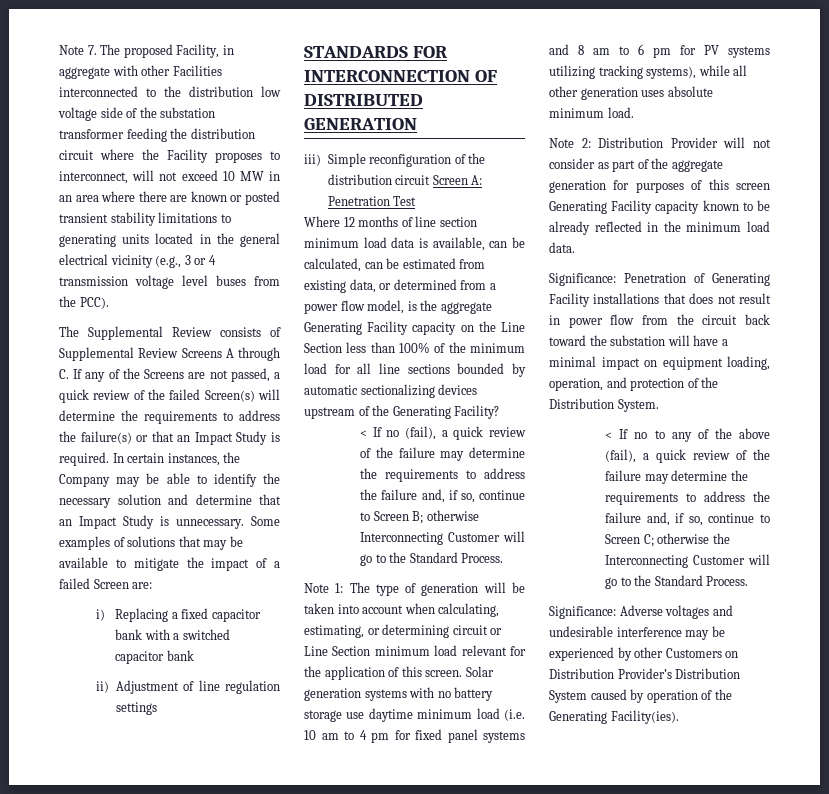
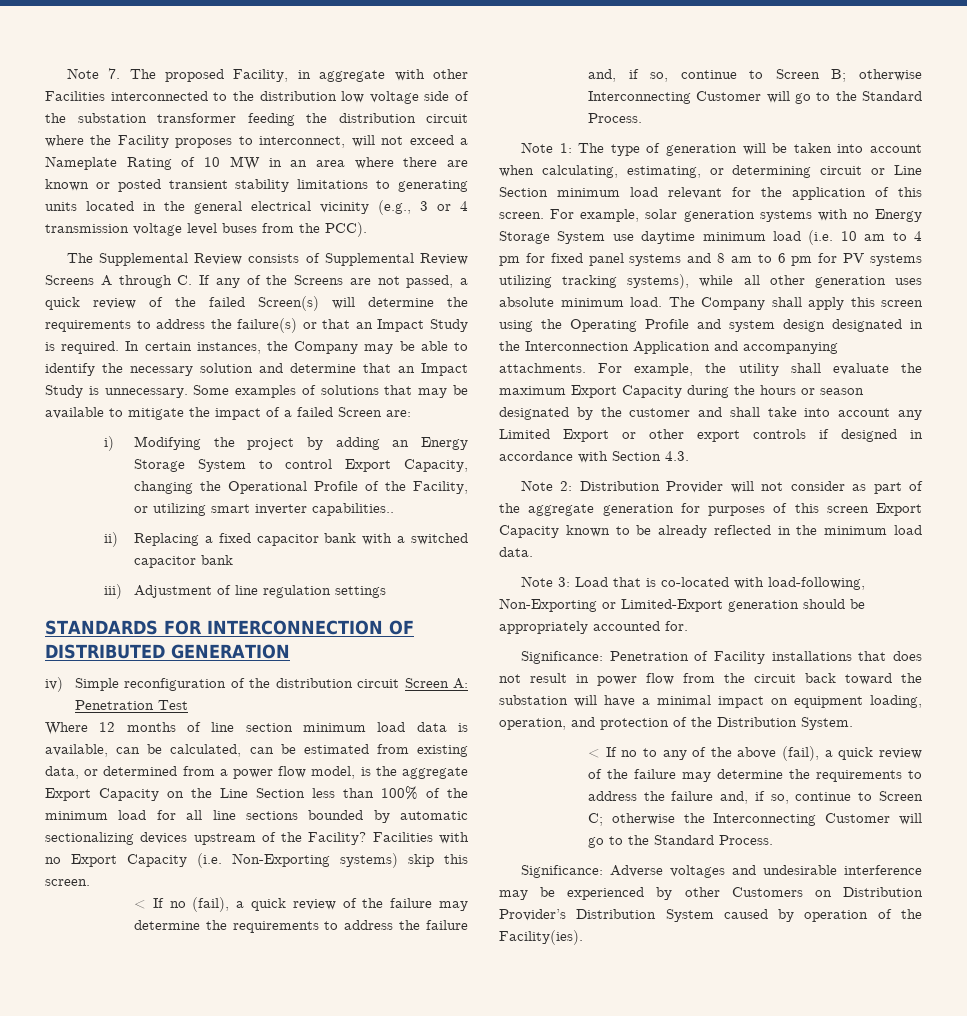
(218, 175) none -> [460,138,469,145] [45,156,196,170] a Nameplate Rating of
(106, 615) none -> [133,436,469,450] [133,459,469,472] [133,481,468,494] [133,503,394,516] [104,532,119,547] Modifying the project by adding an Energy Storage System to control Export Capacity, changing the Operational Profile of the Facility, or utilizing smart inverter capabilities.. // ii)
[96,681,110,693] ii) -> [104,584,123,599] iii)
[304,154,321,166] iii) -> [45,677,63,692] iv)
[304,321,457,335] Generating Facility capacity -> [45,788,159,801] Export Capacity
[392,406,451,419] Generating -> (303, 837) none
(500, 412) none -> [372,832,469,844] [45,853,468,868] [45,879,90,886] Facilities with no Export Capacity (i.e. Non-Exporting systems) skip this screen.
[465,666,494,677] Solar -> [550,209,678,222] For example, solar
[454,687,494,701] [304,710,342,722] battery storage -> [875,209,922,222] [499,231,606,244] Energy Storage System
(634, 112) none -> [668,297,923,310] [499,319,923,332] [499,341,838,354] [499,363,922,376] [499,385,864,398] [499,407,922,420] [499,429,923,442] [499,451,689,463] The Company shall apply this screen using the Operating Profile and system design designated in the Interconnection Application and accompanying attachments. For example, the utility shall evaluate the maximum Export Capacity during the hours or season designated by the customer and shall take into account any Limited Export or other export controls if designed in accordance with Section 4.3.
[549,200,700,214] Generating Facility capacity -> [876,503,922,516] [499,525,559,538] Export Capacity
(575, 247) none -> [520,576,865,590] [499,598,865,612] [499,621,688,634] // Note 3: Load that is co-located with load-following, Non-Exporting or Limited-Export generation should be appropriately accounted for.
[712,273,770,286] Generating -> (709, 656) none
[549,711,607,724] Generating -> (922, 914) none

